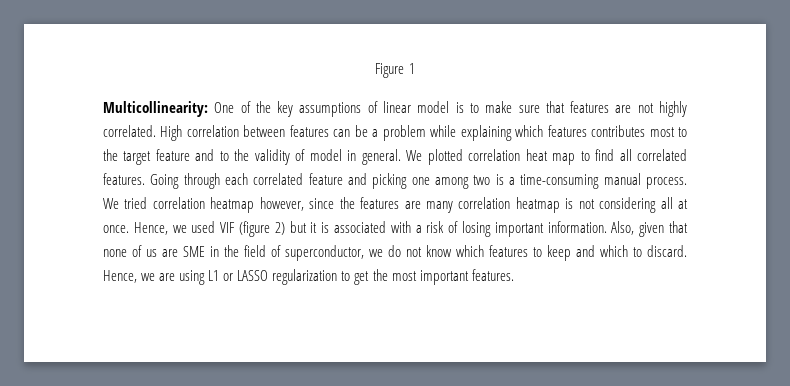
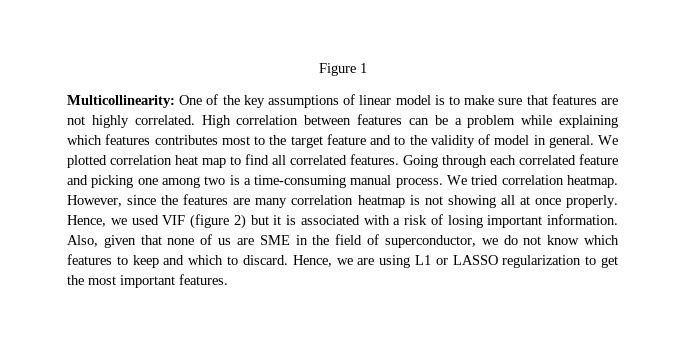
[210,197,304,213] heatmap however, -> [567,175,619,188] [67,195,122,207] heatmap. However,
[599,197,657,213] considering -> [447,195,496,208] showing
[103,225,129,233] once. -> [534,195,618,208] once properly.

